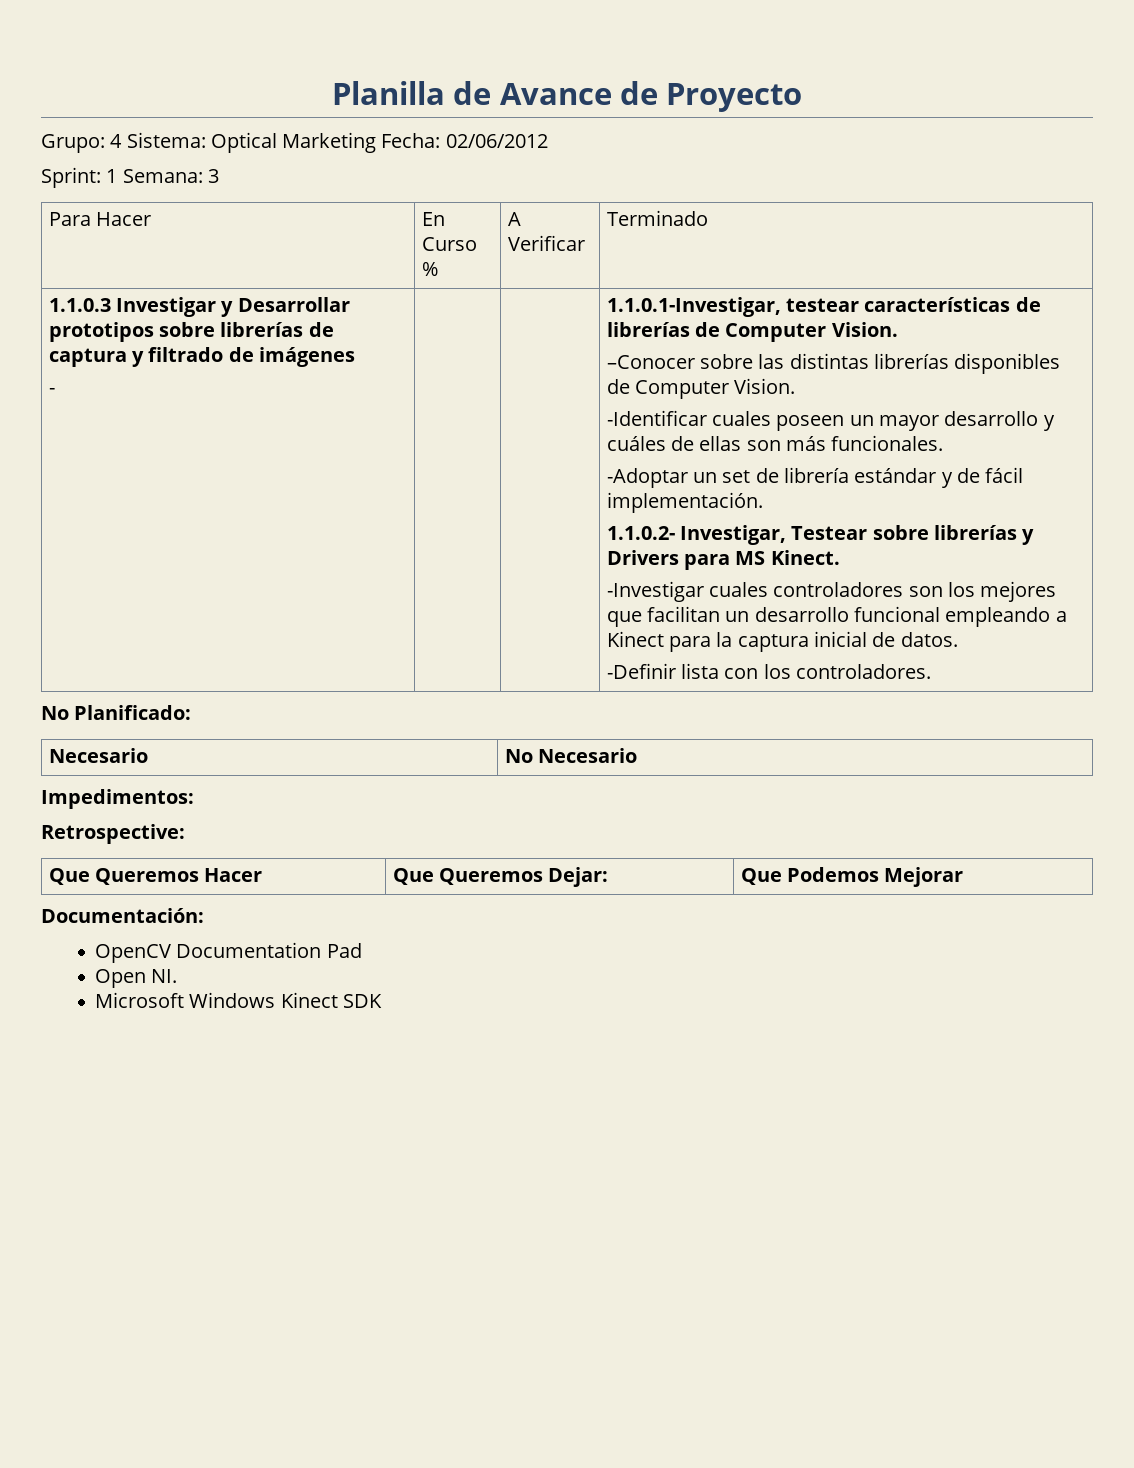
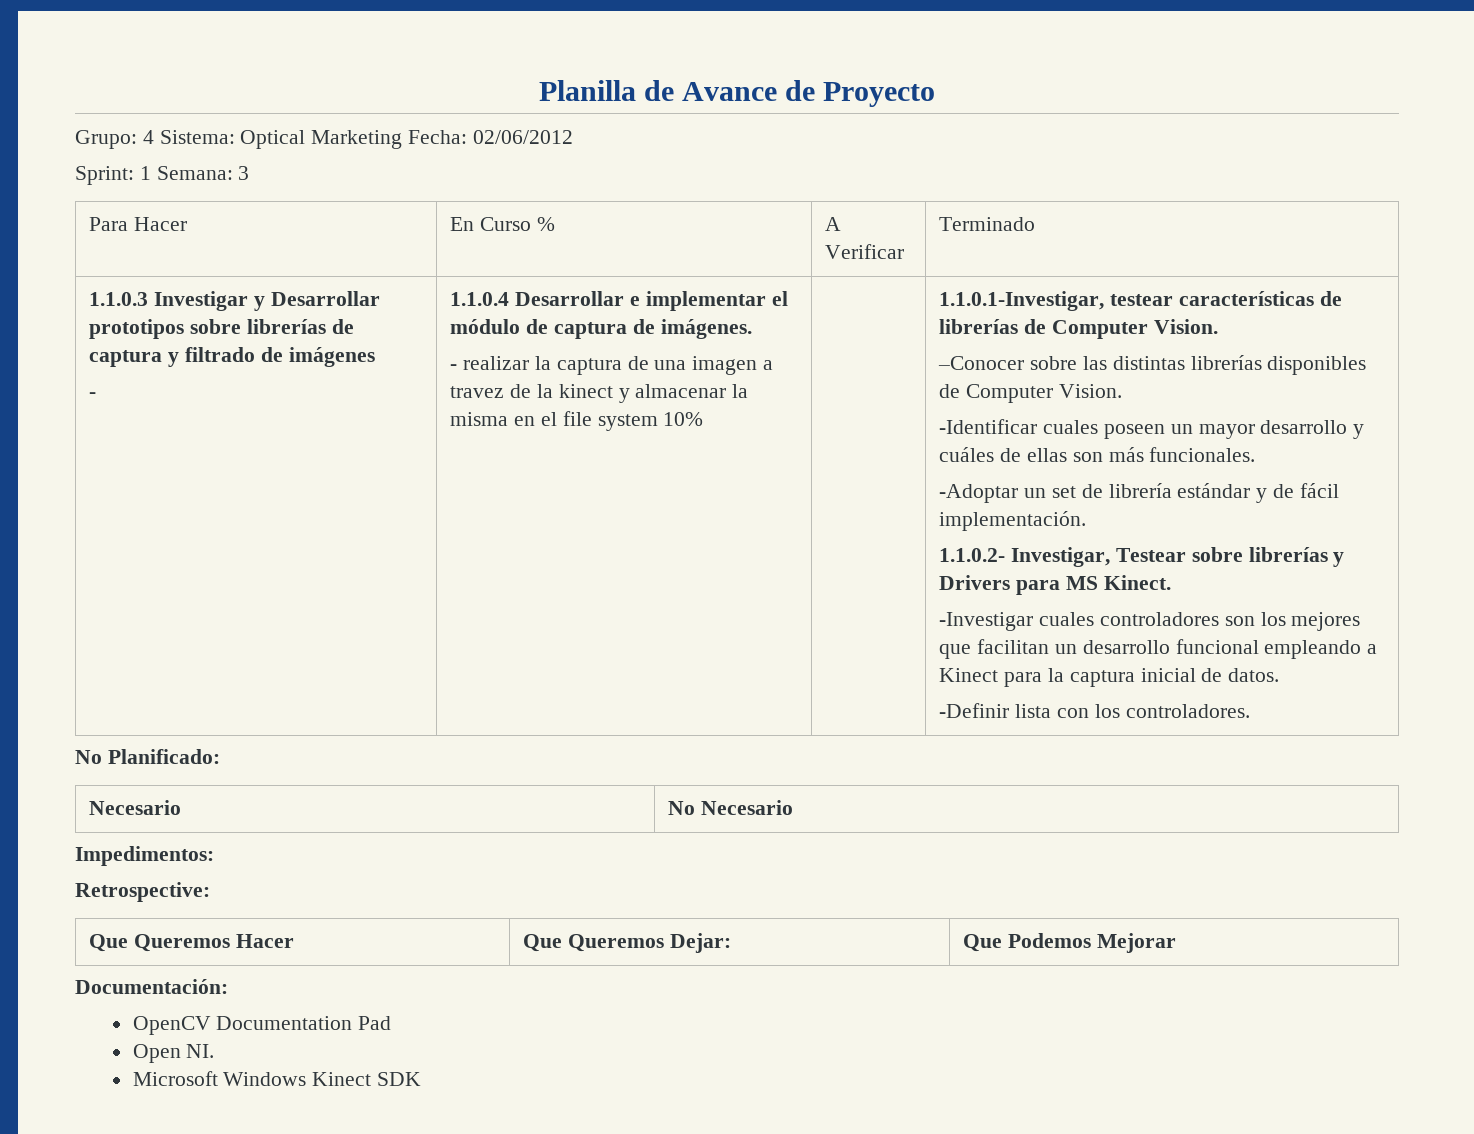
(55, 391) none -> [450,291,788,311] [450,319,752,339] [450,356,773,375] [450,384,749,403] [450,411,704,431] 1.1.0.4 Desarrollar e implementar el módulo de captura de imágenes. // - realizar la captura de una imagen a travez de la kinect y almacenar la misma en el file system 10%

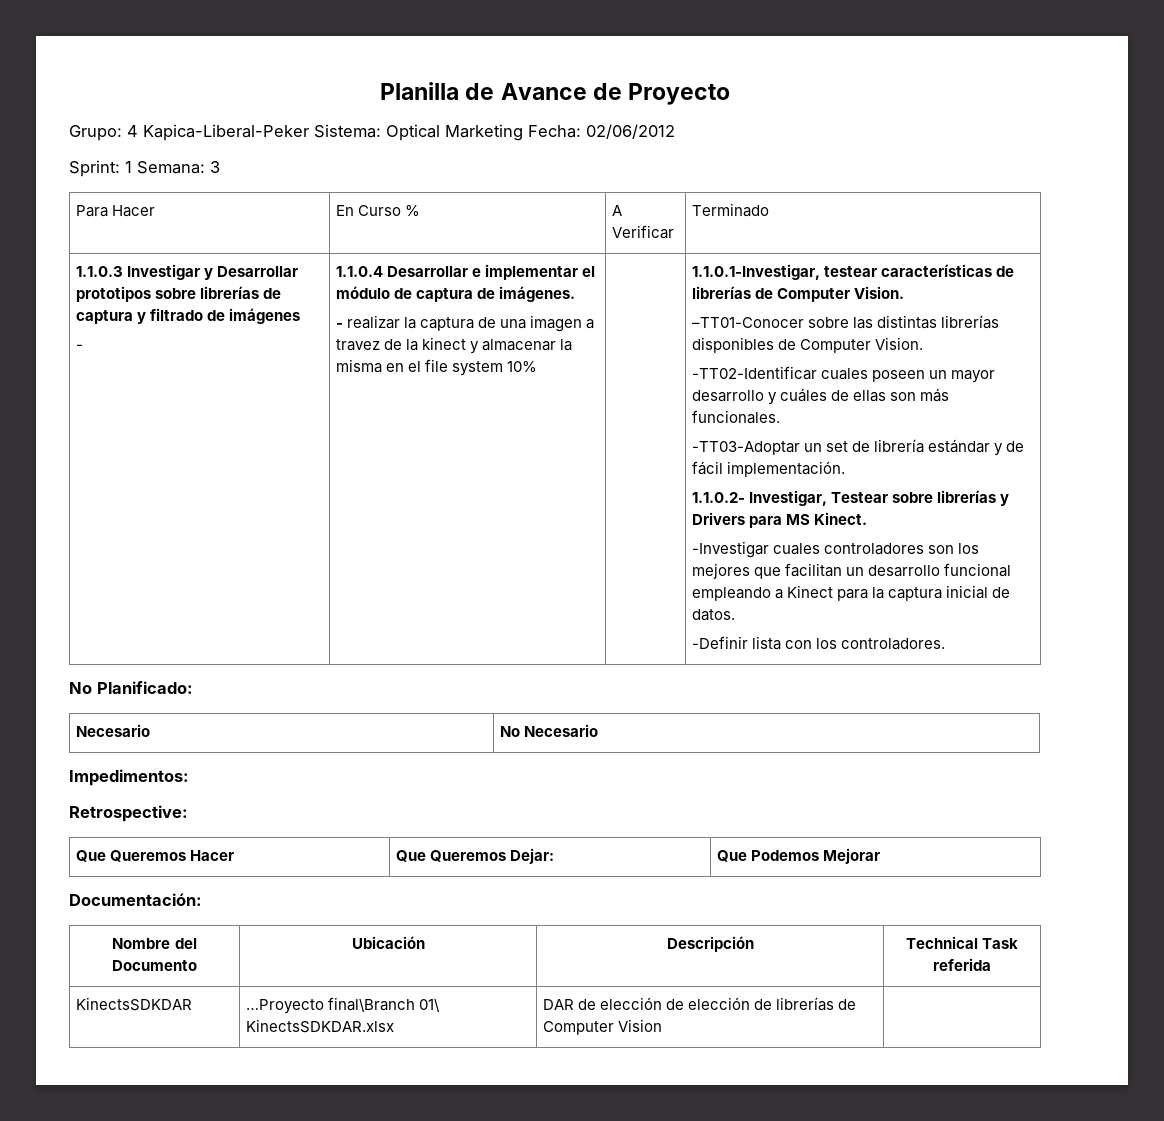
(154, 137) none -> [143,124,309,141] Kapica-Liberal-Peker
[938,356,1025,370] –Conocer -> [691,317,804,328] –TT01-Conocer
[939,419,1038,434] -Identificar -> [691,366,817,380] -TT02-Identificar
[939,484,1019,503] -Adoptar -> [691,441,800,455] -TT03-Adoptar
[132,1016,392,1035] [132,1044,215,1063] [132,1071,422,1086] // OpenCV Documentation Pad // Open NI. // Microsoft Windows Kinect SDK -> [112,938,197,949] [112,960,197,971] [351,936,425,949] [666,936,754,952] [905,936,1019,949] [933,958,991,971] [75,997,192,1011] [245,997,440,1014] [245,1019,394,1033] [542,997,857,1011] [542,1019,662,1035] // Nombre del Documento | Ubicación | Descripción | Technical Task referida // KinectsSDKDAR | …Proyecto final\Branch 01\ KinectsSDKDAR.xlsx | DAR de elección de elección de librerías de Computer Vision |

